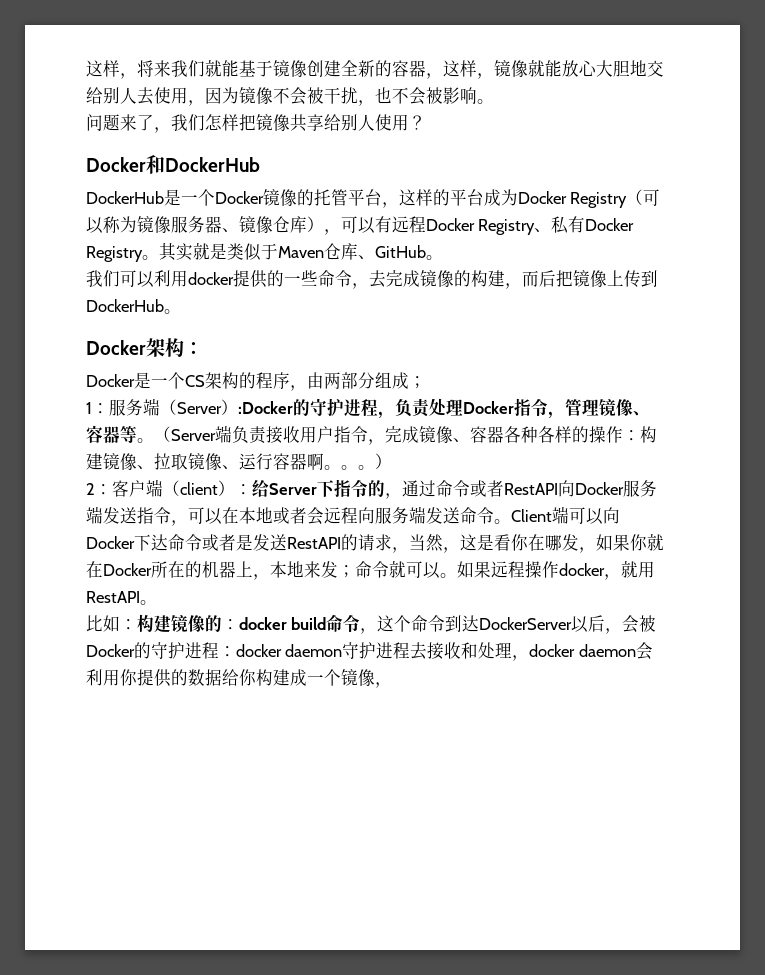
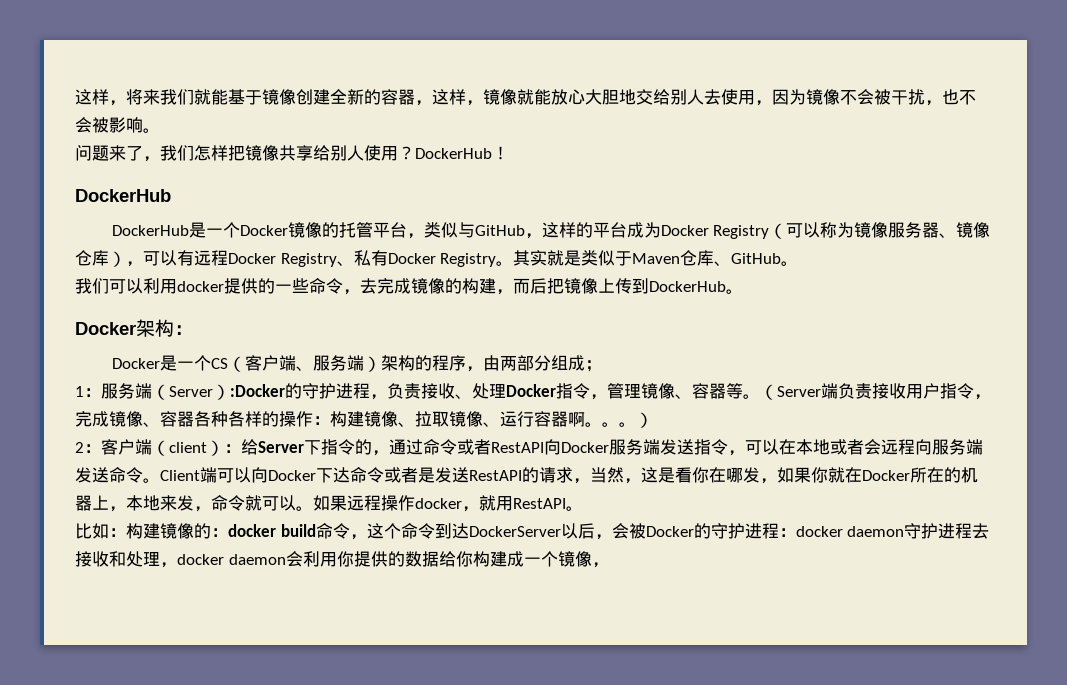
[86,155,165,174] // Docker和 -> [415,146,509,160] DockerHub！ //
(399, 205) none -> [423,222,542,239] 类似与GitHub，
(205, 381) none -> [227,355,381,372] （客户端、服务端）
(431, 407) none -> [421,383,472,399] 接收、
[338,565,355,578] ； -> [194,506,211,512] ，

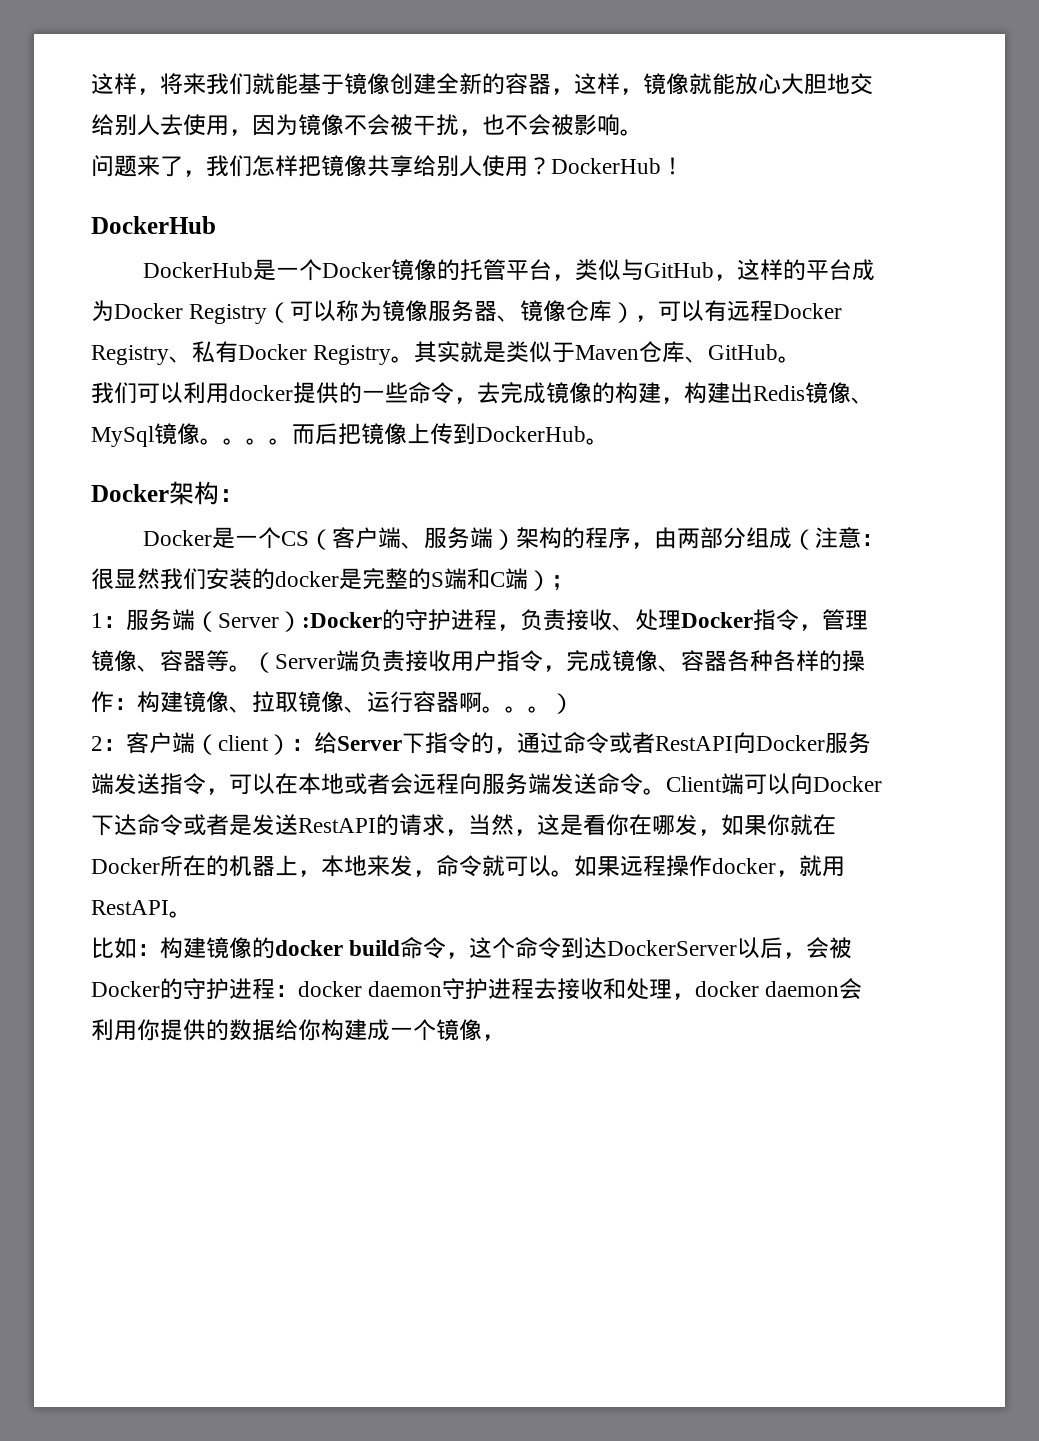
(513, 292) none -> [684,382,874,404] [91,423,292,447] 构建出Redis镜像、MySql镜像。。。。
(585, 363) none -> [791,527,884,550] [91,568,551,591] （注意：很显然我们安装的docker是完整的S端和C端）
[211,528,228,537] ： -> (275, 948) none

